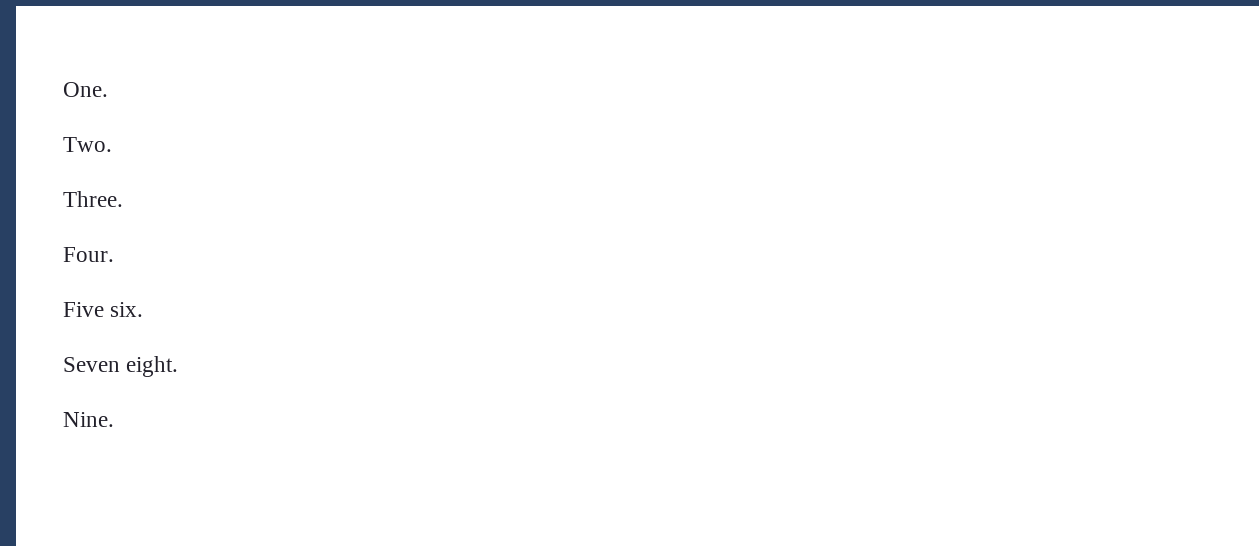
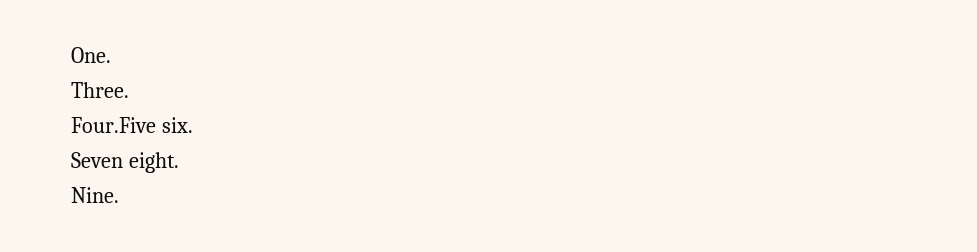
[63,137,112,152] // Two. -> (111, 55) none
[63,247,114,262] [63,302,104,317] Four. // Five -> [71,117,156,133] Four.Five

